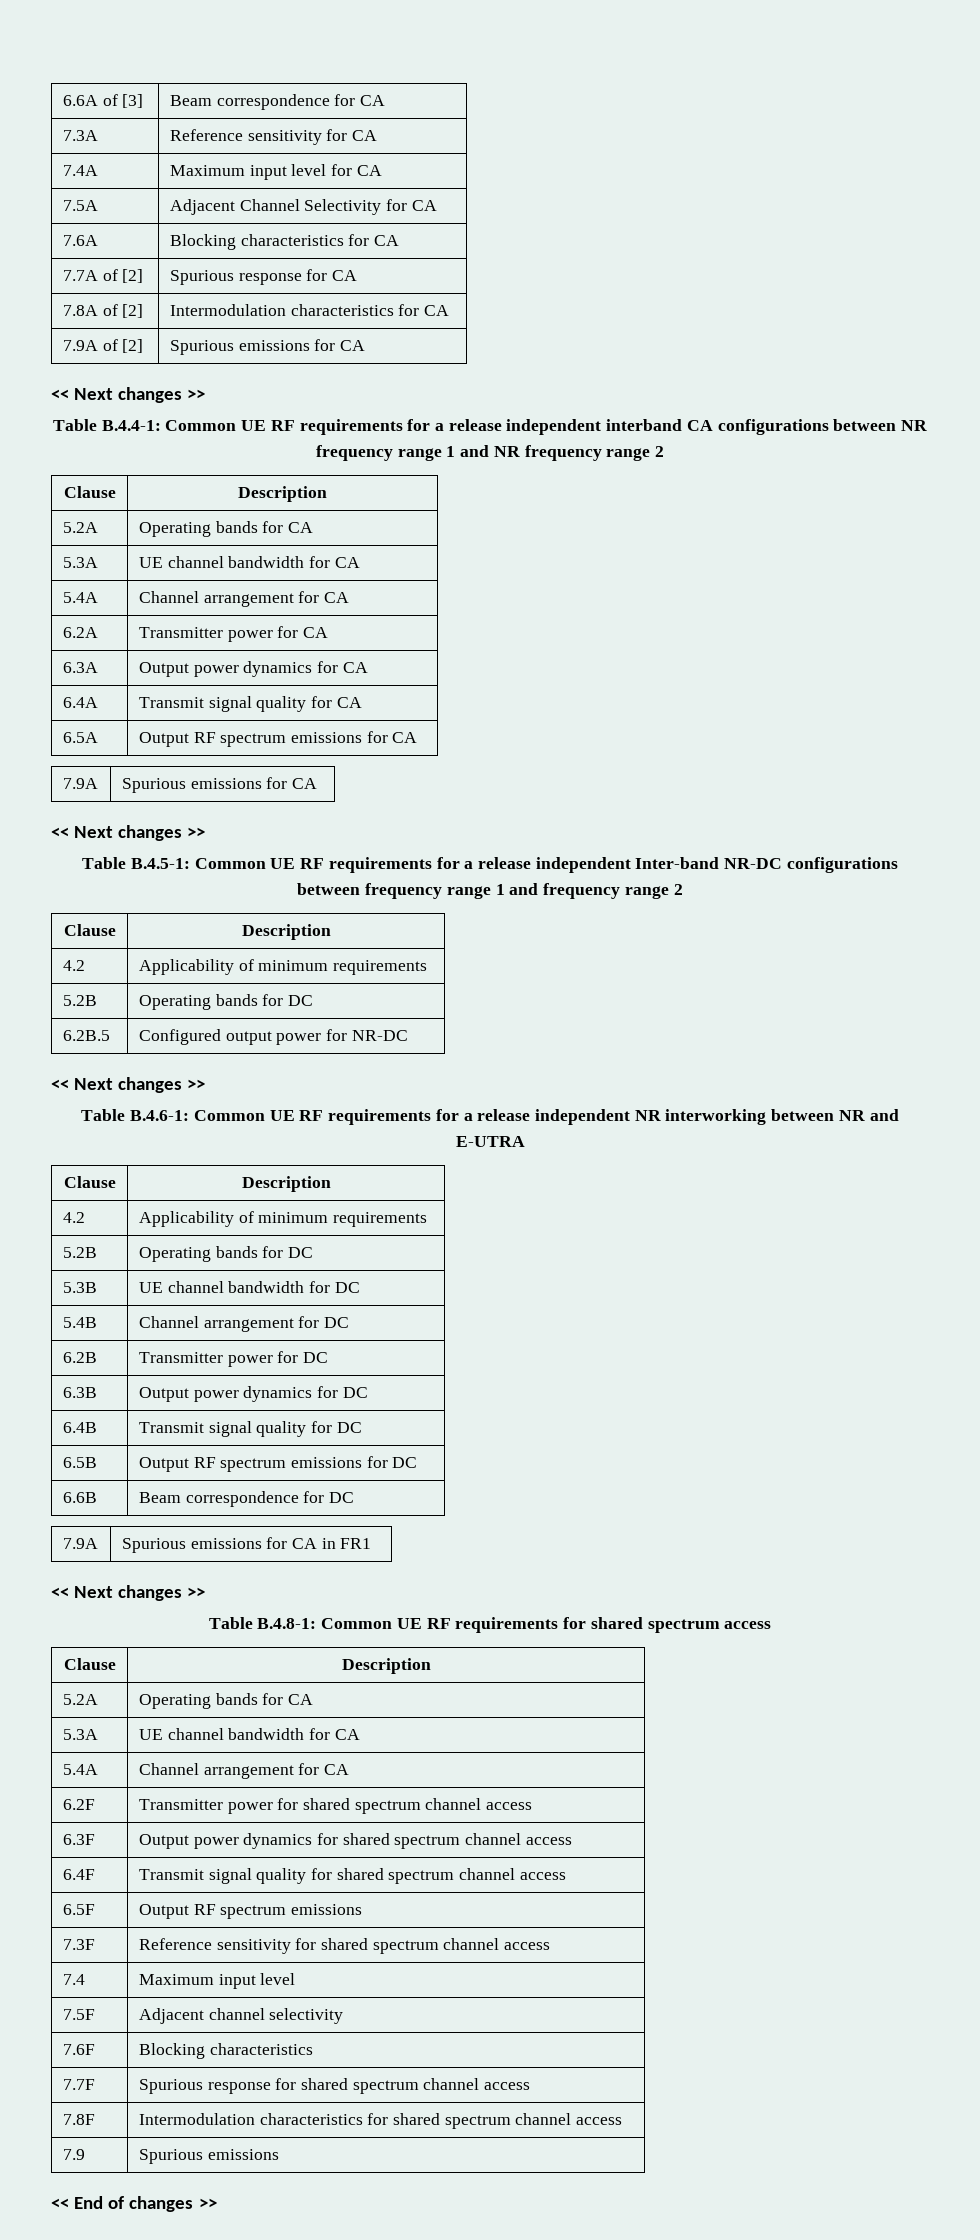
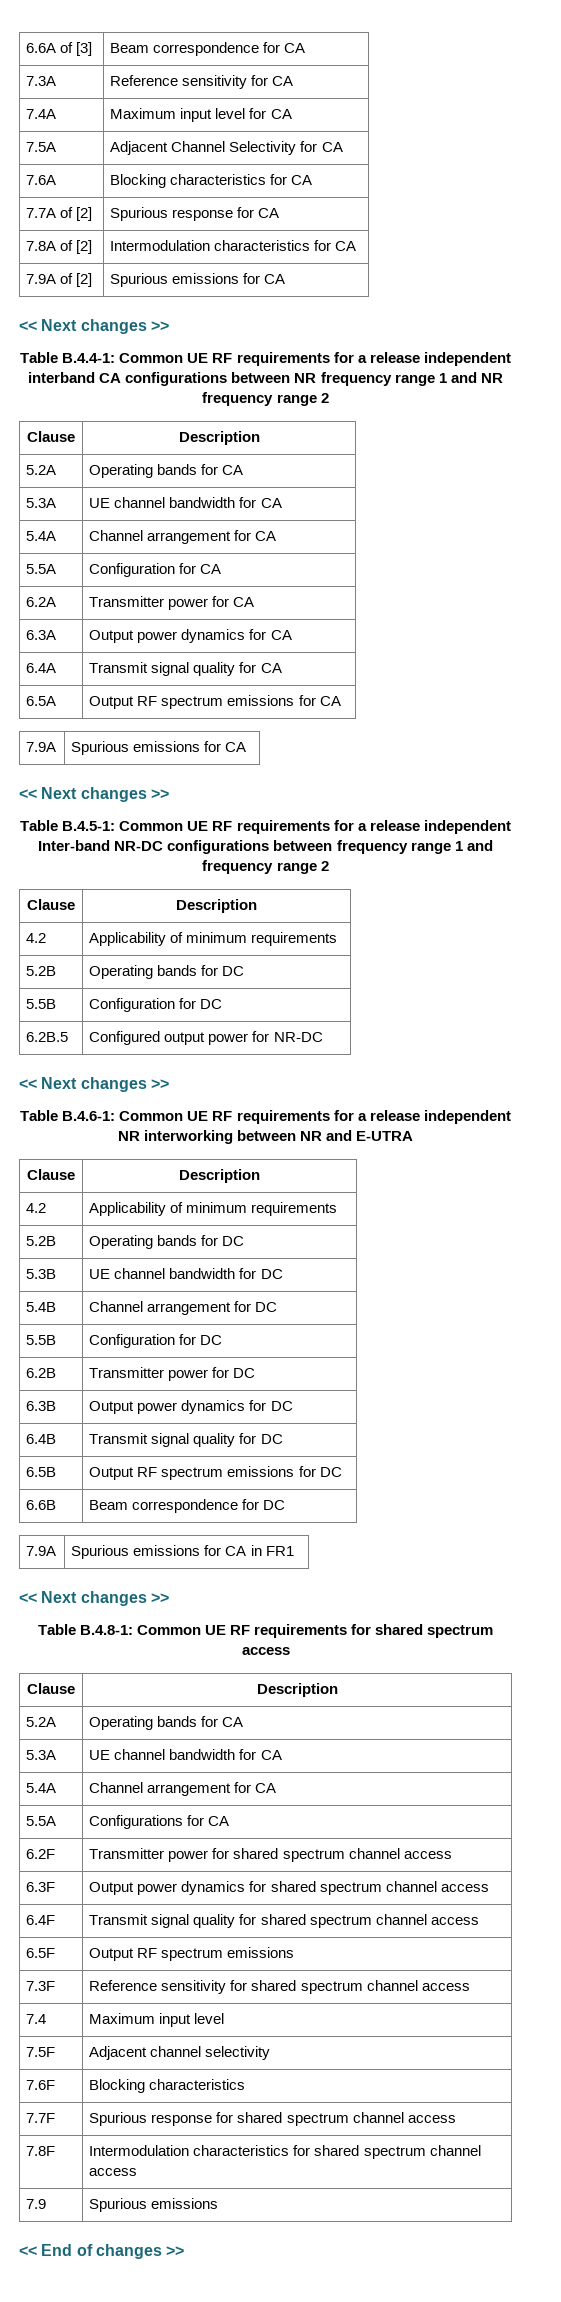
(350, 597) none -> [26,564,57,574] [89,563,222,577] // 5.5A | Configuration for CA
(314, 1000) none -> [26,999,57,1009] [89,998,223,1012] // 5.5B | Configuration for DC
(350, 1322) none -> [26,1335,57,1345] [89,1334,223,1348] // 5.5B | Configuration for DC
(350, 1769) none -> [26,1816,57,1826] [89,1815,230,1829] // 5.5A | Configurations for CA

